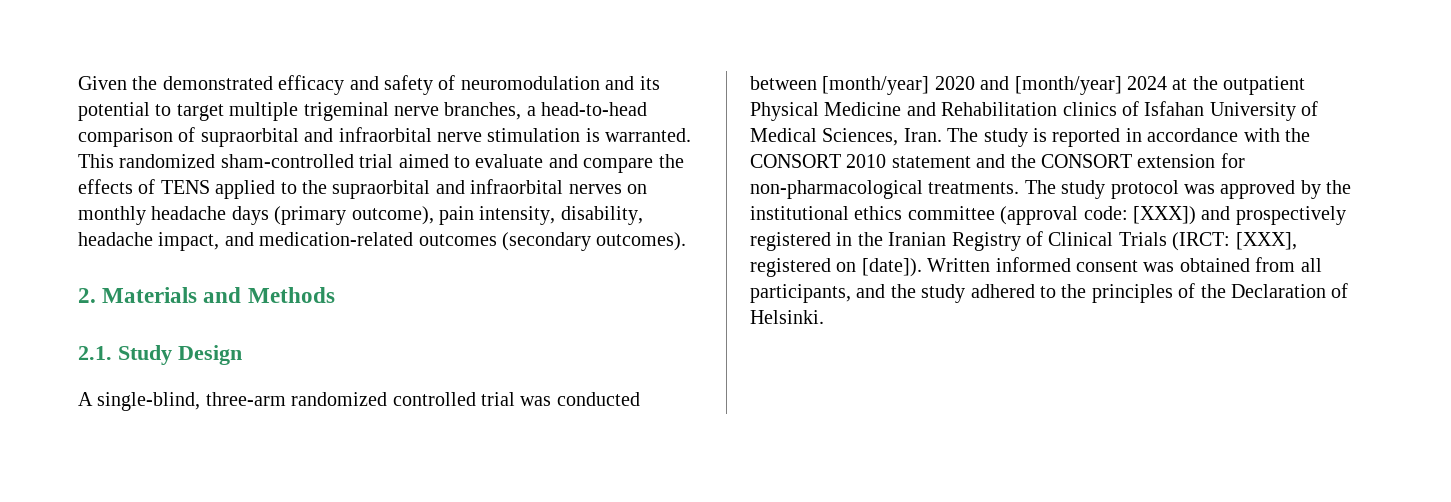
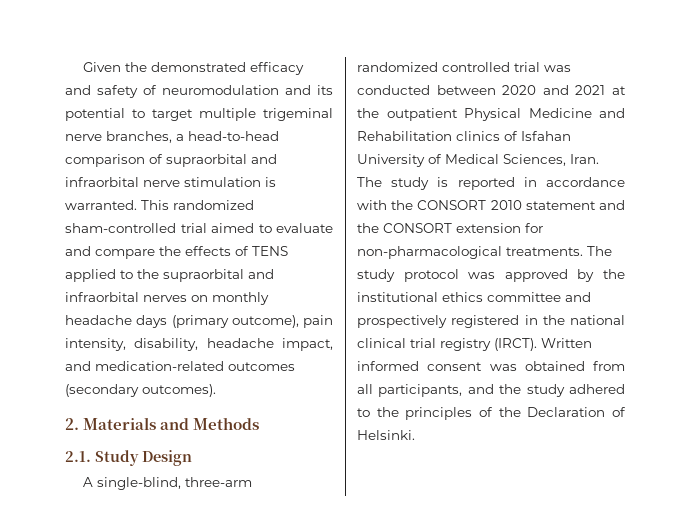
[822,76,930,95] [month/year] -> (496, 90) none
[1014,76,1167,95] [month/year] 2024 -> [575,85,606,95] 2021
[1000,206,1196,225] (approval code: [XXX]) -> (561, 297) none
[888,231,1297,251] [750,258,922,277] Iranian Registry of Clinical Trials (IRCT: [XXX], registered on [date]). -> [570,315,625,325] [357,338,537,351] national clinical trial registry (IRCT).

